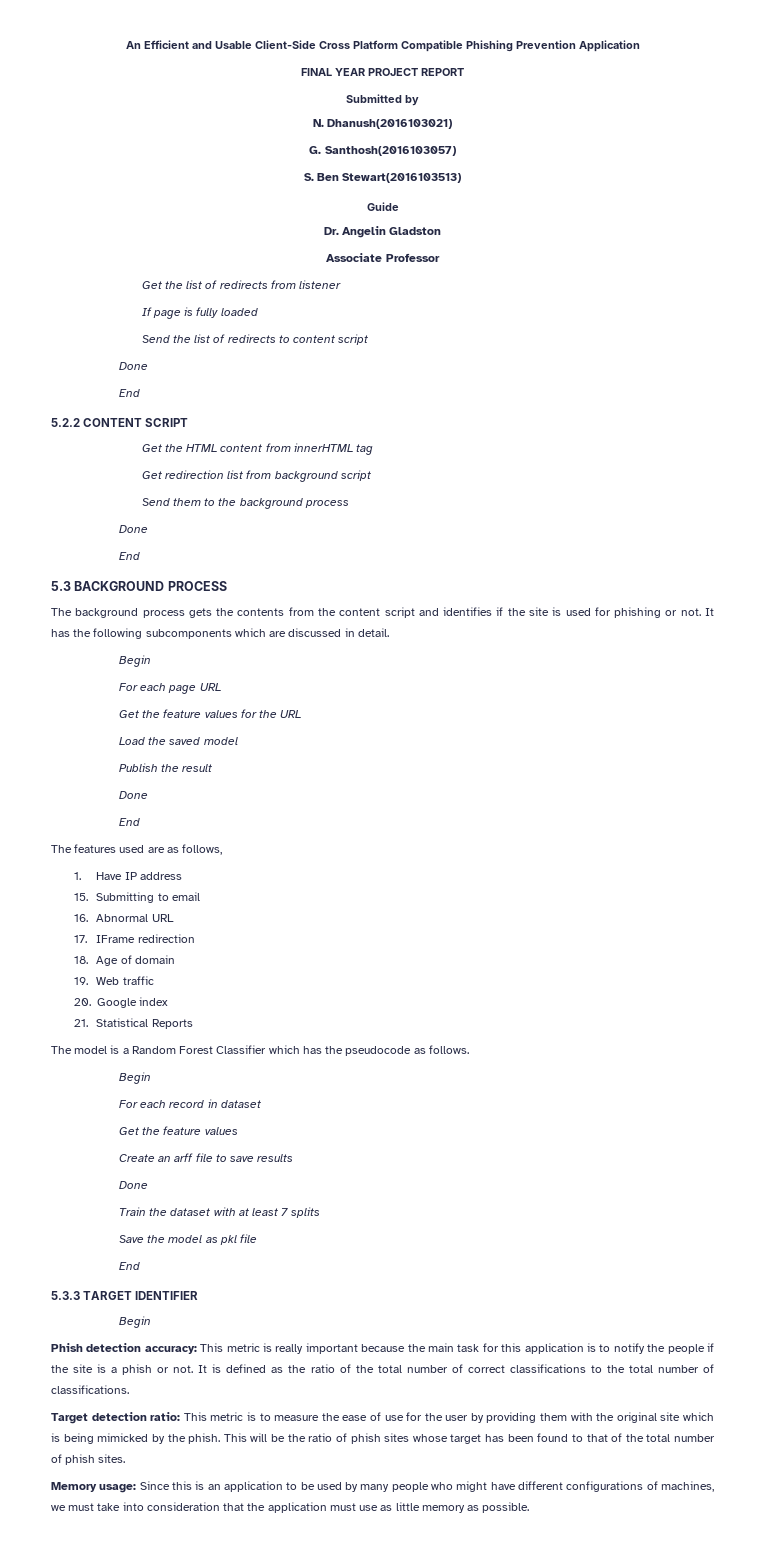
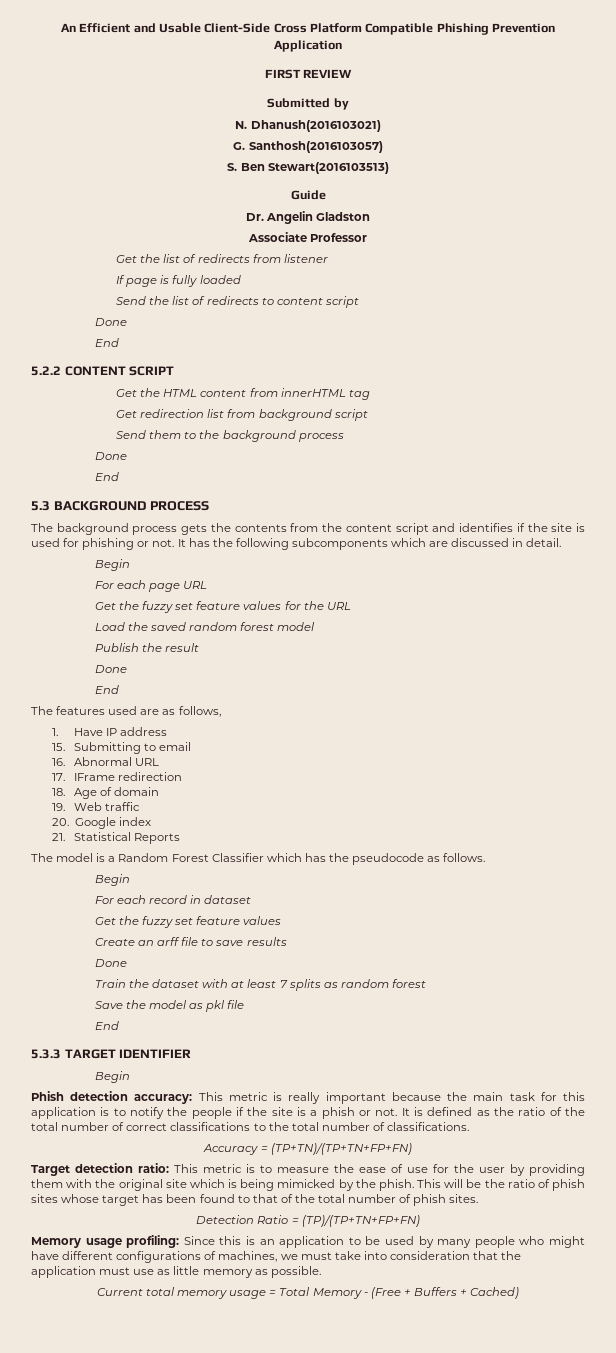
[301,68,464,76] FINAL YEAR PROJECT REPORT -> [264,69,353,79] FIRST REVIEW
(161, 714) none -> [142,601,194,613] fuzzy set
(201, 741) none -> [189,622,275,631] random forest
(161, 1131) none -> [142,916,194,928] fuzzy set
(320, 1212) none -> [323,979,426,988] as random forest
(129, 1389) none -> [203,1143,412,1155] // Accuracy = (TP+TN)/(TP+TN+FP+FN)
[51,1482,137,1493] // Memory usage: -> [196,1215,420,1227] [31,1235,180,1248] // Detection Ratio = (TP)/(TP+TN+FP+FN) // Memory usage profiling:
(530, 1507) none -> [96,1287,520,1299] // Current total memory usage = Total Memory - (Free + Buffers + Cached)

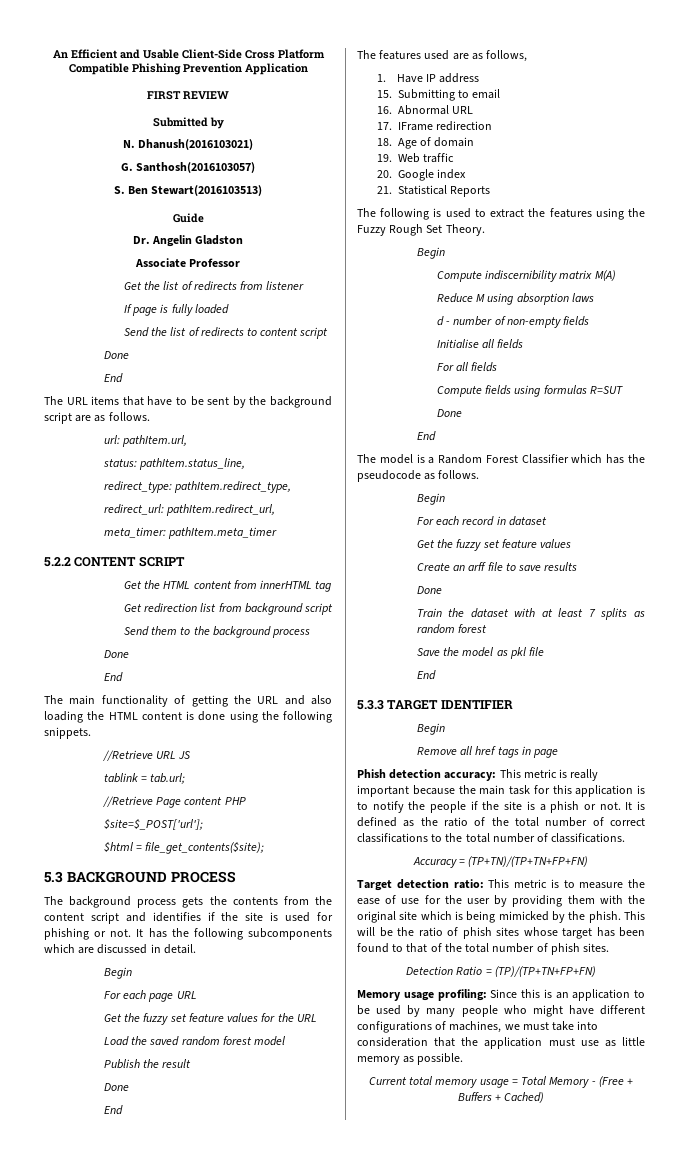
(119, 342) none -> [44,396,332,408] [44,412,150,424] [103,435,188,447] [102,458,246,470] [103,481,292,493] [103,504,276,516] [103,527,278,539] // The URL items that have to be sent by the background script are as follows. // url: pathItem.url, // status: pathItem.status_line, // redirect_type: pathItem.redirect_type, // redirect_url: pathItem.redirect_url, // meta_timer: pathItem.meta_timer
(119, 476) none -> [44,695,332,707] [44,711,332,723] [44,727,91,739] [102,750,192,761] [103,773,186,784] [102,796,246,808] [103,819,203,830] [103,842,265,854] // The main functionality of getting the URL and also loading the HTML content is done using the following snippets. // //Retrieve URL JS // tablink = tab.url; // //Retrieve Page content PHP // $site=$_POST['url']; // $html = file_get_contents($site);
(180, 838) none -> [357,208,645,220] [357,224,485,236] [416,247,445,259] [436,270,616,282] [436,293,594,305] [436,316,589,328] [436,339,524,349] [436,362,498,372] [436,385,623,397] [436,409,462,417] [416,431,436,441] // The following is used to extract the features using the Fuzzy Rough Set Theory. // Begin // Compute indiscernibility matrix M(A) // Reduce M using absorption laws // d - number of non-empty fields // Initialise all fields // For all fields // Compute fields using formulas R=SUT // Done // End
(130, 1077) none -> [416,746,559,758] // Remove all href tags in page

